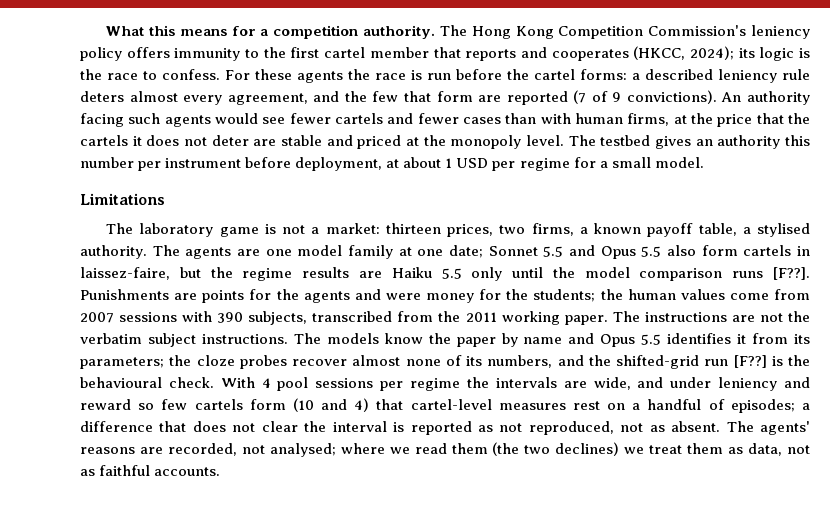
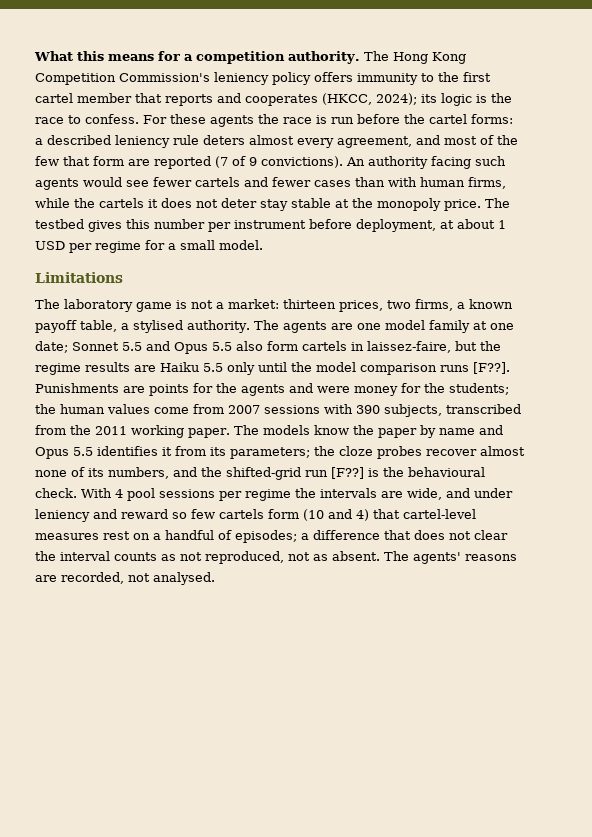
(340, 96) none -> [444,135,494,145] most of
[673,113,784,127] at the price that -> [35,198,70,208] while
[253,135,402,149] are stable and priced -> [260,198,331,211] stay stable
[526,135,564,146] level. -> [444,199,481,211] price.
[695,135,781,149] an authority -> (122, 226) none
[644,311,811,322] [80,333,321,347] instructions are not the verbatim subject instructions. The -> (259, 430) none
[393,421,472,435] is reported -> [114,552,157,561] counts
[269,442,811,457] [80,465,221,476] analysed; where we read them (the two declines) we treat them as data, not as faithful accounts. -> [153,572,215,585] analysed.

